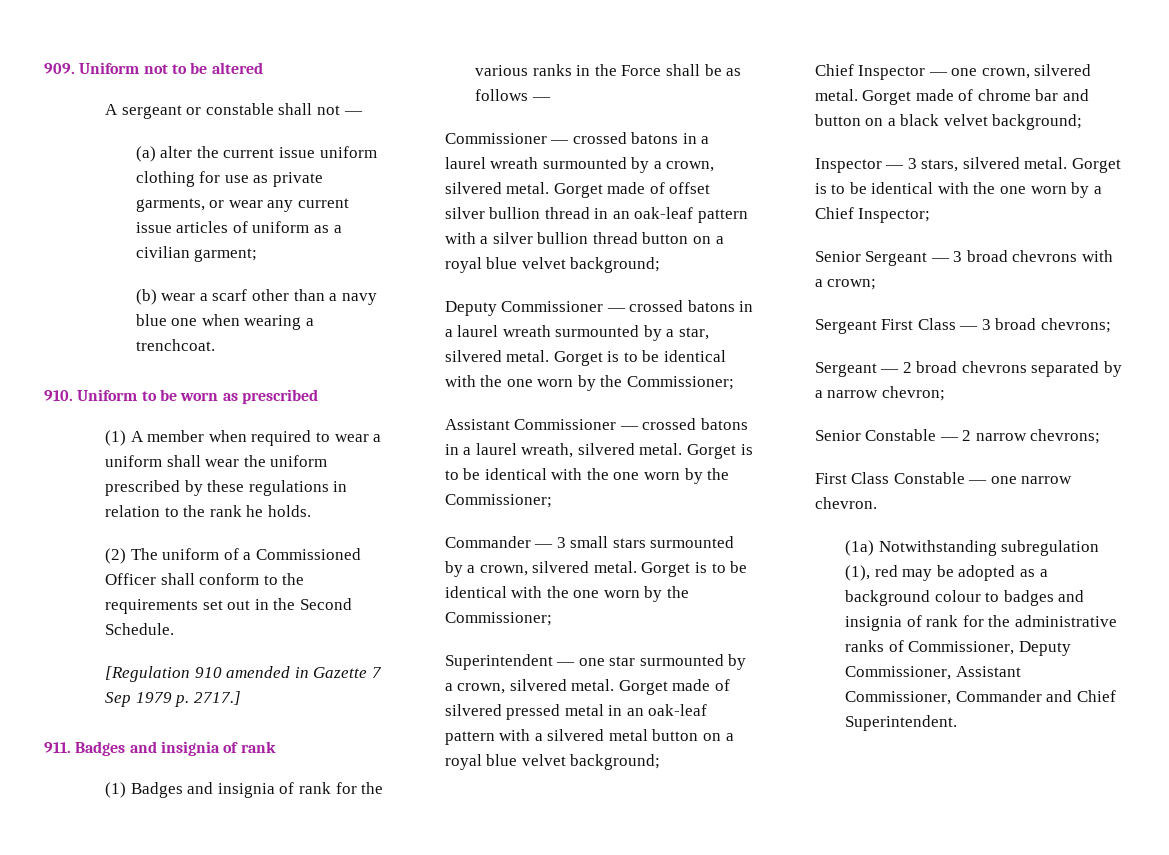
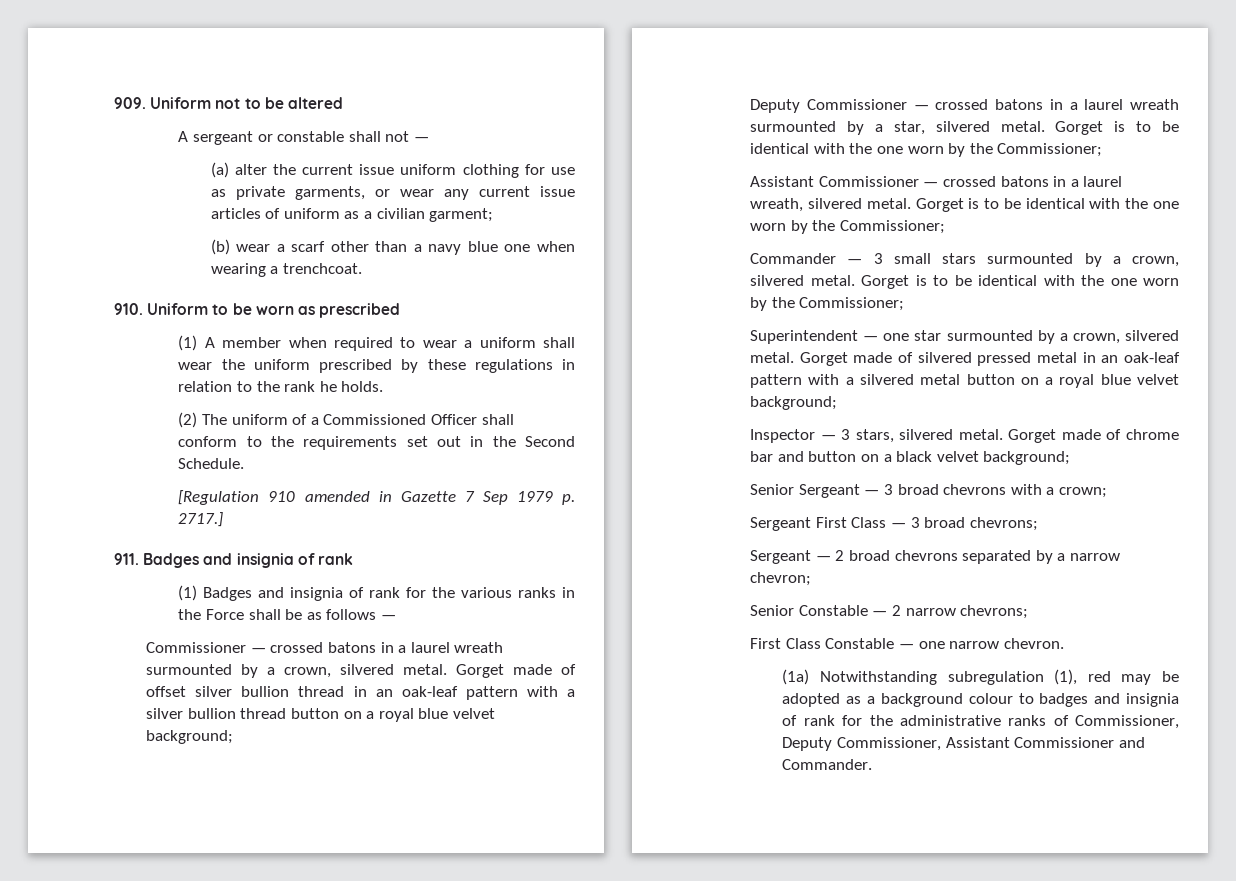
[814,64,1030,80] Chief Inspector — one crown, -> [750,429,894,443] Inspector — 3 stars,
[814,157,1122,173] [814,182,1102,198] [814,207,931,223] // Inspector — 3 stars, silvered metal. Gorget is to be identical with the one worn by a Chief Inspector; -> (1071, 458) none
[845,690,1116,705] [845,715,958,731] Commissioner, Commander and Chief Superintendent. -> [1014,737,1145,748] [782,759,873,770] Commissioner and Commander.

